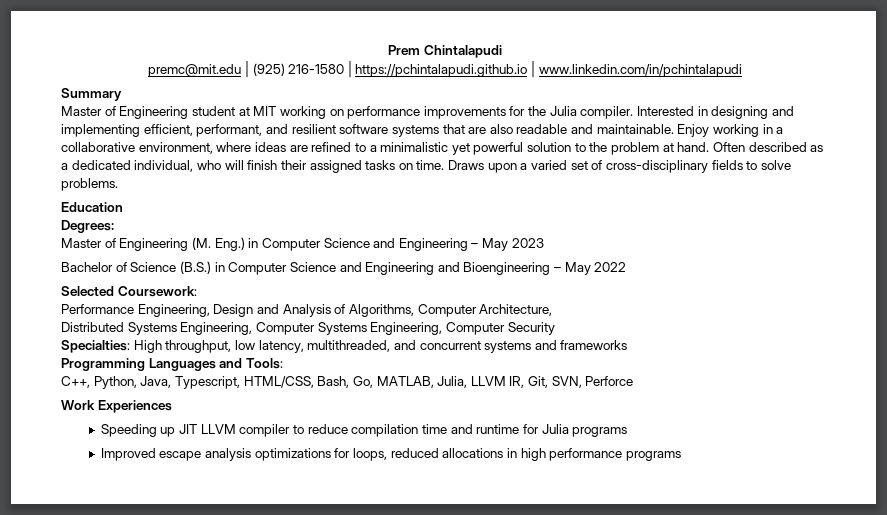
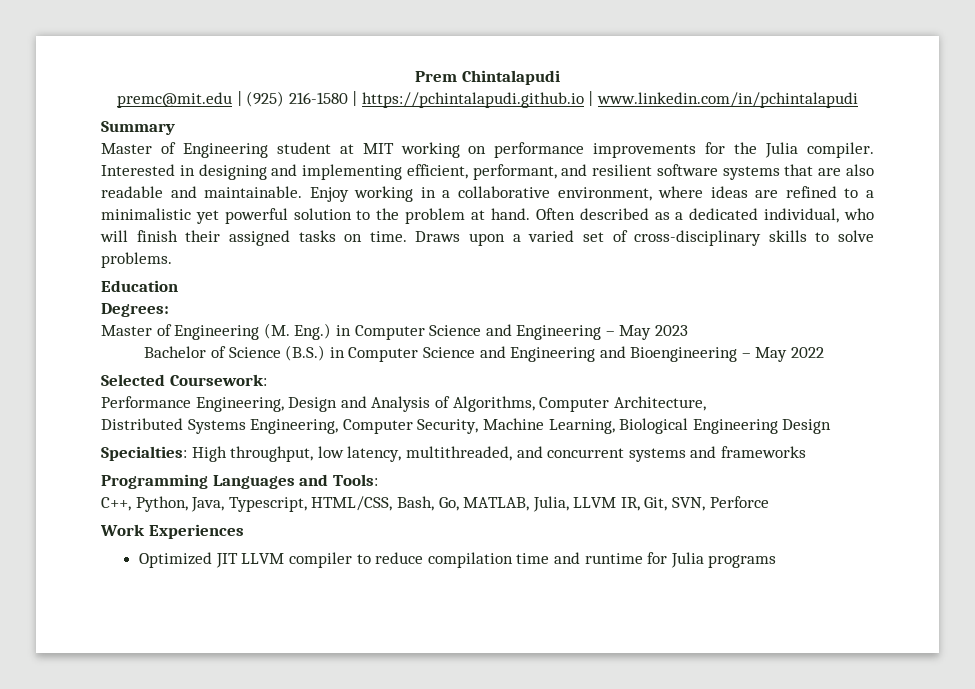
[711,160,743,170] fields -> [768,230,807,242] skills
[317,322,555,335] Systems Engineering, Computer Security -> [417,418,832,434] Security, Machine Learning, Biological Engineering Design
[100,424,176,437] Speeding up -> [139,552,213,568] Optimized
[100,448,681,461] // Improved escape analysis optimizations for loops, reduced allocations in high performance programs -> (777, 561) none

